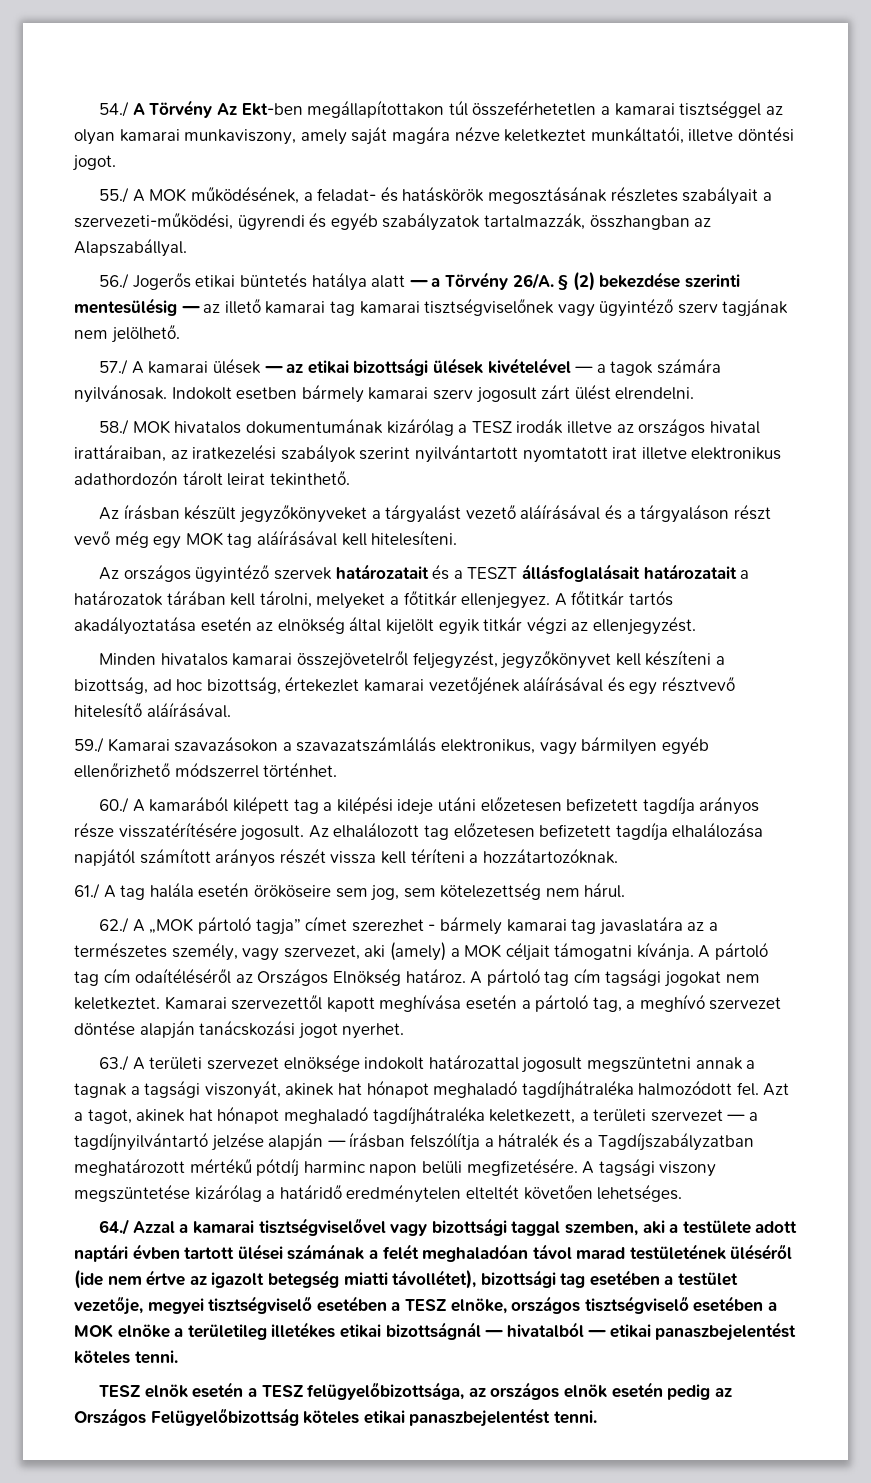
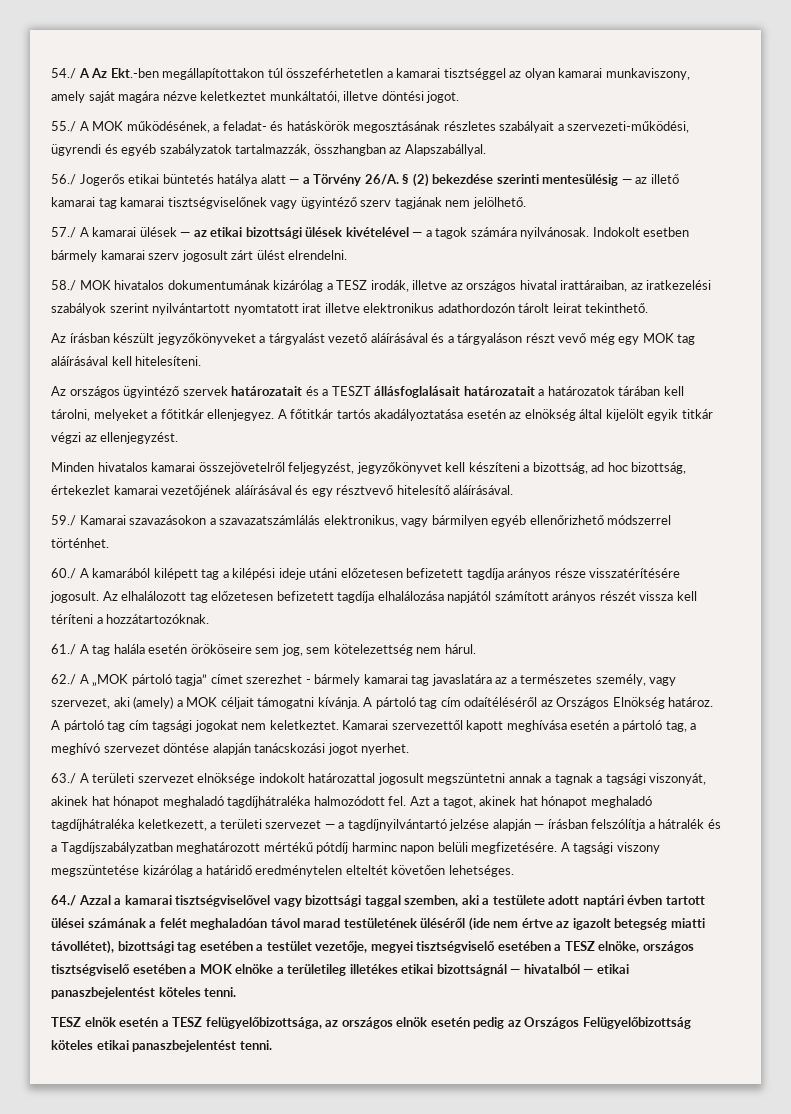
[149,100,303,118] Törvény Az Ekt-ben -> [91,68,159,78] Az Ekt.-ben
[516,418,564,434] irodák -> [370,280,409,292] irodák,

